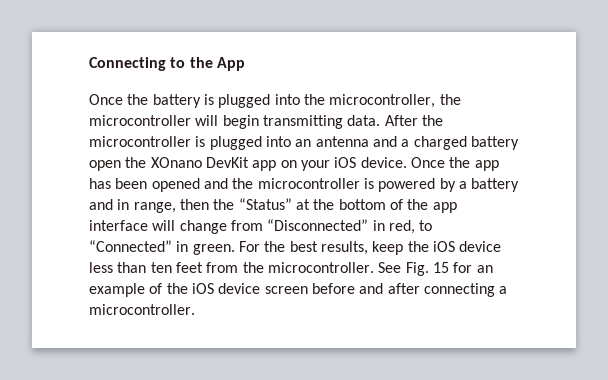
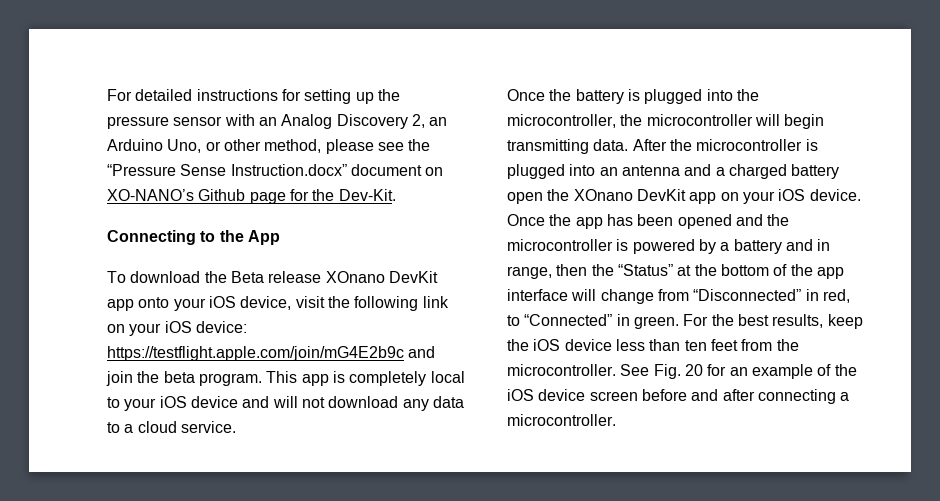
[89,57,245,71] Connecting to the App -> [107,89,400,104] [107,114,448,129] [107,139,431,154] [107,164,444,176] [107,189,396,204] [107,230,280,245] [107,271,438,283] [107,296,449,311] [107,321,247,336] [107,346,436,361] [106,371,465,386] [107,396,464,411] [107,421,236,433] For detailed instructions for setting up the pressure sensor with an Analog Discovery 2, an Arduino Uno, or other method, please see the “Pressure Sense Instruction.docx” document on XO-NANO’s Github page for the Dev-Kit. // Connecting to the App // To download the Beta release XOnano DevKit app onto your iOS device, visit the following link on your iOS device: https://testflight.apple.com/join/mG4E2b9c and join the beta program. This app is completely local to your iOS device and will not download any data to a cloud service.
[432,262,449,273] 15 -> [684,364,703,376] 20

